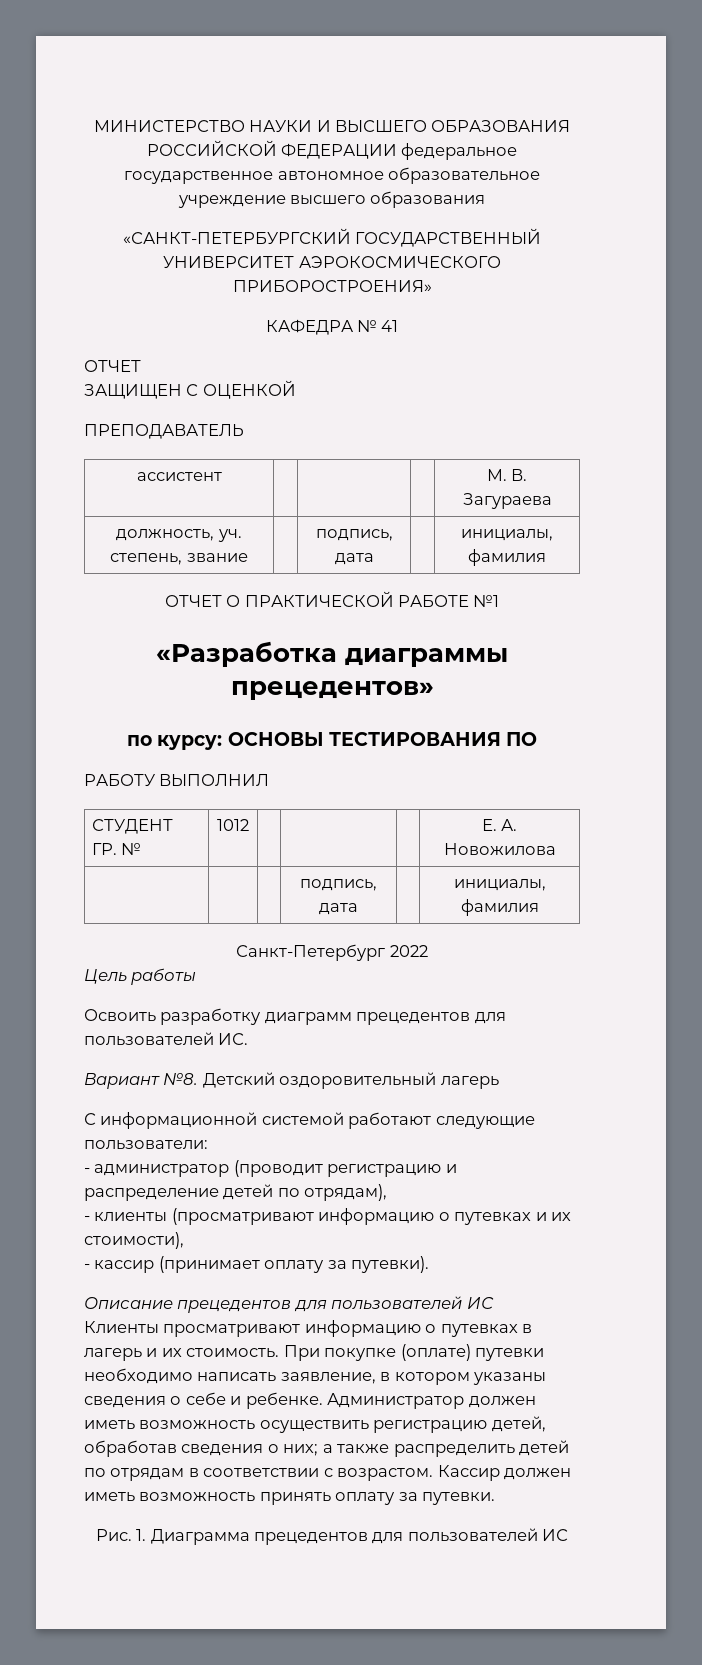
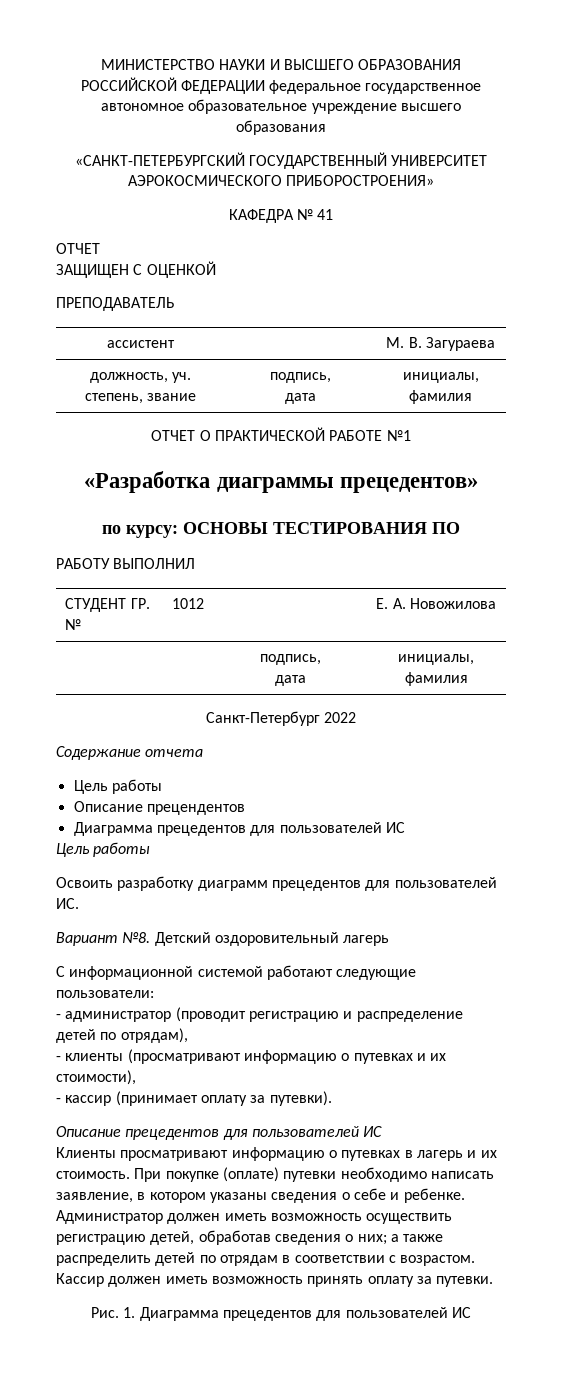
(428, 951) none -> [56,746,204,760] [73,779,162,794] [73,801,245,815] [73,822,405,836] // Содержание отчета // Цель работы // Описание прецендентов // Диаграмма прецедентов для пользователей ИС

